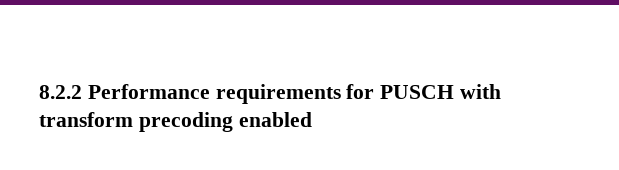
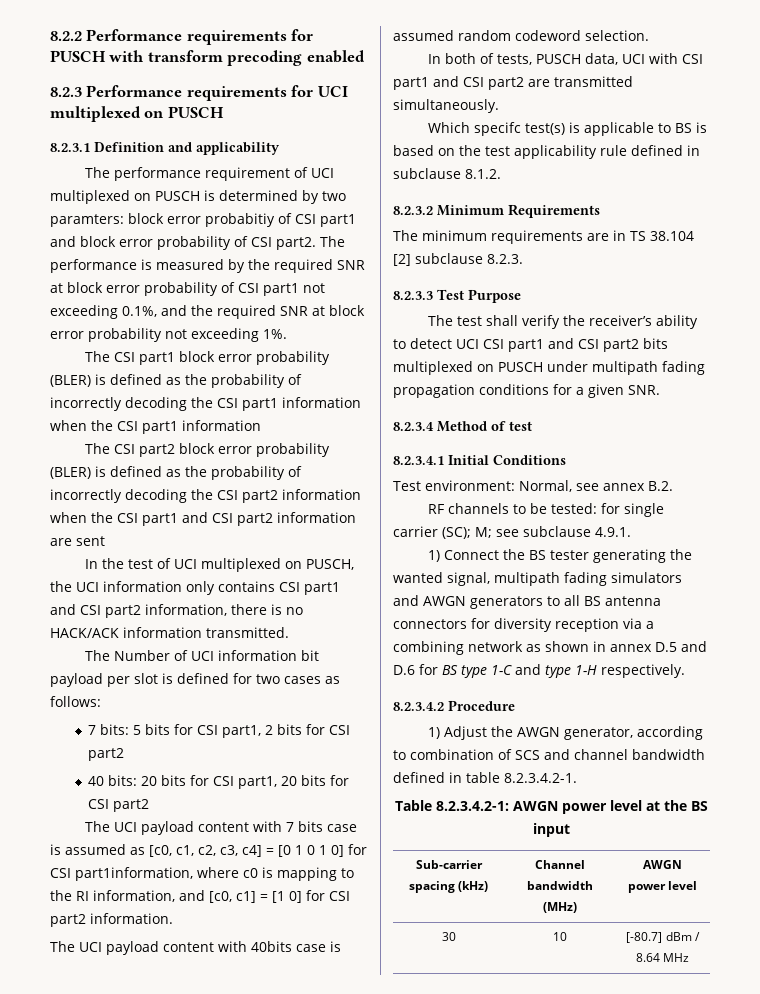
(312, 119) none -> [50,85,348,101] [50,106,224,122] [50,142,280,155] [84,167,334,181] [50,190,346,204] [50,213,356,227] [50,236,345,250] [50,259,365,273] [50,282,325,296] [50,305,365,319] [50,328,287,342] [84,351,330,365] [50,374,302,388] [50,397,361,411] [50,420,261,434] [84,443,330,457] [50,466,302,480] [50,489,361,503] [50,512,356,526] [50,536,105,546] [84,558,354,572] [50,581,340,595] [50,604,303,618] [50,627,289,638] [84,650,319,661] [50,673,340,687] [50,696,101,707] [87,724,350,738] [87,748,124,761] [87,775,349,789] [87,799,149,812] [84,821,357,835] [50,844,367,857] [50,867,354,881] [50,890,350,903] [50,913,173,927] [50,941,341,955] [393,30,649,41] [427,53,703,65] [393,76,633,90] [393,99,499,113] [427,122,707,136] [393,145,700,159] [393,168,501,179] [393,204,600,218] [393,230,694,244] [393,253,523,266] [393,289,521,303] [427,315,698,329] [393,338,668,352] [393,361,705,375] [393,384,660,398] [393,421,532,432] [393,455,566,465] [393,480,673,492] [427,503,664,517] [393,526,631,539] [427,549,692,563] [393,572,682,586] [393,595,661,609] [393,618,654,632] [393,641,707,655] [393,664,685,678] [393,700,515,711] [427,726,703,740] [393,749,705,760] [393,772,577,783] [395,800,708,814] [533,823,570,837] [415,860,483,869] [408,881,489,893] [534,860,585,869] [526,881,593,890] [542,902,577,913] [643,860,682,869] [627,881,698,893] [441,932,456,941] [552,932,567,941] [626,932,700,943] [635,953,690,962] // 8.2.3 Performance requirements for UCI multiplexed on PUSCH // 8.2.3.1 Definition and applicability // The performance requirement of UCI multiplexed on PUSCH is determined by two paramters: block error probabitiy of CSI part1 and block error probability of CSI part2. The performance is measured by the required SNR at block error probability of CSI part1 not exceeding 0.1%, and the required SNR at block error probability not exceeding 1%. // The CSI part1 block error probability (BLER) is defined as the probability of incorrectly decoding the CSI part1 information when the CSI part1 information // The CSI part2 block error probability (BLER) is defined as the probability of incorrectly decoding the CSI part2 information when the CSI part1 and CSI part2 information are sent // In the test of UCI multiplexed on PUSCH, the UCI information only contains CSI part1 and CSI part2 information, there is no HACK/ACK information transmitted. // The Number of UCI information bit payload per slot is defined for two cases as follows: // 7 bits: 5 bits for CSI part1, 2 bits for CSI part2 // 40 bits: 20 bits for CSI part1, 20 bits for CSI part2 // The UCI payload content with 7 bits case is assumed as [c0, c1, c2, c3, c4] = [0 1 0 1 0] for CSI part1information, where c0 is mapping to the RI information, and [c0, c1] = [1 0] for CSI part2 information. // The UCI payload content with 40bits case is assumed random codeword selection. // In both of tests, PUSCH data, UCI with CSI part1 and CSI part2 are transmitted simultaneously. // Which specifc test(s) is applicable to BS is based on the test applicability rule defined in subclause 8.1.2. // 8.2.3.2 Minimum Requirements // The minimum requirements are in TS 38.104 [2] subclause 8.2.3. // 8.2.3.3 Test Purpose // The test shall verify the receiver’s ability to detect UCI CSI part1 and CSI part2 bits multiplexed on PUSCH under multipath fading propagation conditions for a given SNR. // 8.2.3.4 Method of test // 8.2.3.4.1 Initial Conditions // Test environment: Normal, see annex B.2. // RF channels to be tested: for single carrier (SC); M; see subclause 4.9.1. // 1) Connect the BS tester generating the wanted signal, multipath fading simulators and AWGN generators to all BS antenna connectors for diversity reception via a combining network as shown in annex D.5 and D.6 for BS type 1-C and type 1-H respectively. // 8.2.3.4.2 Procedure // 1) Adjust the AWGN generator, according to combination of SCS and channel bandwidth defined in table 8.2.3.4.2-1. // Table 8.2.3.4.2-1: AWGN power level at the BS input // Sub-carrier spacing (kHz) | Channel bandwidth (MHz) | AWGN power level // 30 | 10 | [-80.7] dBm / 8.64 MHz

